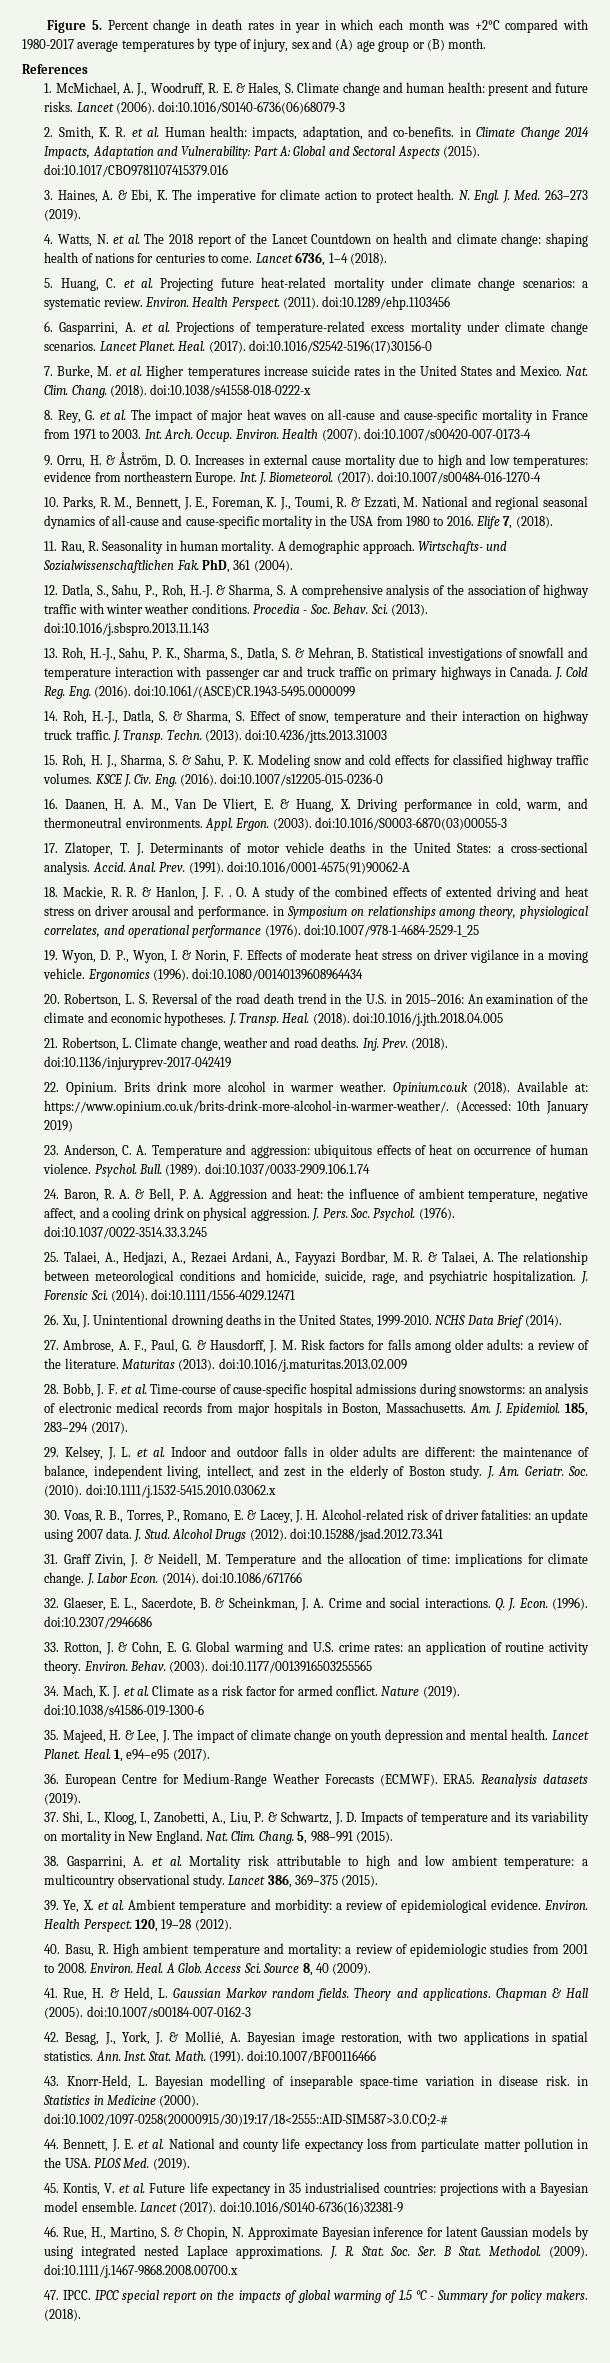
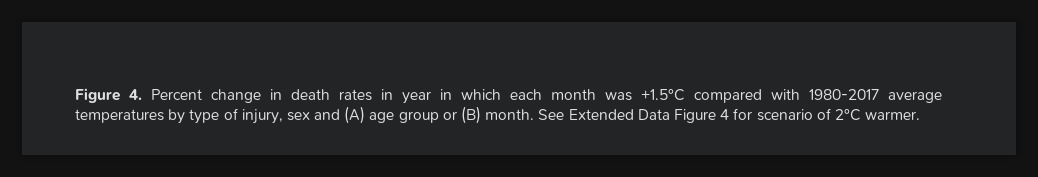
[47,20,102,33] Figure 5. -> [75,88,142,103] Figure 4.
[474,20,500,30] +2°C -> [641,89,685,101] +1.5°C
[22,64,88,74] [44,82,589,96] [44,101,346,114] [44,126,590,140] [44,146,480,159] [44,164,229,177] [44,189,589,203] [44,209,82,221] [44,233,589,247] [44,252,387,266] [44,277,589,291] [44,296,451,310] [44,321,588,335] [44,340,433,353] [44,365,589,379] [44,384,312,398] [44,409,589,423] [44,428,531,442] [44,452,588,468] [44,471,542,485] [44,496,588,510] [44,515,553,529] [44,540,508,554] [43,559,293,573] [44,584,590,598] [44,603,428,616] [44,622,210,636] [44,647,589,661] [44,666,588,680] [44,685,356,699] [44,710,590,724] [44,729,388,743] [44,754,589,768] [43,773,384,787] [44,798,589,812] [44,817,508,831] [44,842,588,856] [44,861,411,875] [44,886,589,900] [44,905,589,919] [44,924,480,938] [44,949,589,963] [43,968,364,982] [44,993,589,1007] [44,1012,504,1026] [44,1037,449,1051] [44,1056,232,1070] [44,1081,588,1095] [44,1100,589,1114] [44,1120,74,1132] [44,1144,589,1158] [43,1163,370,1177] [44,1188,589,1202] [44,1207,455,1221] [44,1226,208,1239] [44,1251,589,1265] [44,1270,589,1284] [43,1289,296,1302] [44,1314,563,1328] [44,1339,589,1353] [44,1358,407,1372] [44,1383,589,1397] [44,1402,589,1416] [44,1422,128,1434] [44,1446,590,1460] [44,1465,589,1479] [44,1484,276,1498] [44,1509,589,1523] [44,1528,444,1542] [44,1553,589,1567] [44,1572,303,1586] [44,1597,589,1611] [44,1616,153,1629] [44,1641,590,1655] [44,1660,372,1674] [44,1685,460,1699] [44,1704,205,1717] [44,1729,590,1743] [44,1749,210,1762] [44,1773,589,1787] [44,1793,82,1805] [44,1811,589,1825] [44,1830,393,1844] [44,1855,588,1869] [44,1874,379,1888] [44,1899,588,1913] [44,1919,232,1932] [44,1943,588,1957] [44,1963,372,1976] [44,1987,588,2001] [44,2006,251,2019] [44,2031,588,2045] [44,2050,377,2063] [44,2075,588,2089] [43,2095,200,2107] [44,2113,449,2127] [44,2138,589,2152] [44,2157,190,2170] [44,2182,588,2196] [44,2201,403,2214] [44,2226,589,2240] [44,2245,588,2259] [44,2264,239,2278] [44,2290,589,2303] [44,2309,82,2321] // References // 1. McMichael, A. J., Woodruff, R. E. & Hales, S. Climate change and human health: present and future risks. Lancet (2006). doi:10.1016/S0140-6736(06)68079-3 // 2. Smith, K. R. et al. Human health: impacts, adaptation, and co-benefits. in Climate Change 2014 Impacts, Adaptation and Vulnerability: Part A: Global and Sectoral Aspects (2015). doi:10.1017/CBO9781107415379.016 // 3. Haines, A. & Ebi, K. The imperative for climate action to protect health. N. Engl. J. Med. 263–273 (2019). // 4. Watts, N. et al. The 2018 report of the Lancet Countdown on health and climate change: shaping health of nations for centuries to come. Lancet 6736, 1–4 (2018). // 5. Huang, C. et al. Projecting future heat-related mortality under climate change scenarios: a systematic review. Environ. Health Perspect. (2011). doi:10.1289/ehp.1103456 // 6. Gasparrini, A. et al. Projections of temperature-related excess mortality under climate change scenarios. Lancet Planet. Heal. (2017). doi:10.1016/S2542-5196(17)30156-0 // 7. Burke, M. et al. Higher temperatures increase suicide rates in the United States and Mexico. Nat. Clim. Chang. (2018). doi:10.1038/s41558-018-0222-x // 8. Rey, G. et al. The impact of major heat waves on all-cause and cause-specific mortality in France from 1971 to 2003. Int. Arch. Occup. Environ. Health (2007). doi:10.1007/s00420-007-0173-4 // 9. Orru, H. & Åström, D. O. Increases in external cause mortality due to high and low temperatures: evidence from northeastern Europe. Int. J. Biometeorol. (2017). doi:10.1007/s00484-016-1270-4 // 10. Parks, R. M., Bennett, J. E., Foreman, K. J., Toumi, R. & Ezzati, M. National and regional seasonal dynamics of all-cause and cause-specific mortality in the USA from 1980 to 2016. Elife 7, (2018). // 11. Rau, R. Seasonality in human mortality. A demographic approach. Wirtschafts- und Sozialwissenschaftlichen Fak. PhD, 361 (2004). // 12. Datla, S., Sahu, P., Roh, H.-J. & Sharma, S. A comprehensive analysis of the association of highway traffic with winter weather conditions. Procedia - Soc. Behav. Sci. (2013). doi:10.1016/j.sbspro.2013.11.143 // 13. Roh, H.-J., Sahu, P. K., Sharma, S., Datla, S. & Mehran, B. Statistical investigations of snowfall and temperature interaction with passenger car and truck traffic on primary highways in Canada. J. Cold Reg. Eng. (2016). doi:10.1061/(ASCE)CR.1943-5495.0000099 // 14. Roh, H.-J., Datla, S. & Sharma, S. Effect of snow, temperature and their interaction on highway truck traffic. J. Transp. Techn. (2013). doi:10.4236/jtts.2013.31003 // 15. Roh, H. J., Sharma, S. & Sahu, P. K. Modeling snow and cold effects for classified highway traffic volumes. KSCE J. Civ. Eng. (2016). doi:10.1007/s12205-015-0236-0 // 16. Daanen, H. A. M., Van De Vliert, E. & Huang, X. Driving performance in cold, warm, and thermoneutral environments. Appl. Ergon. (2003). doi:10.1016/S0003-6870(03)00055-3 // 17. Zlatoper, T. J. Determinants of motor vehicle deaths in the United States: a cross-sectional analysis. Accid. Anal. Prev. (1991). doi:10.1016/0001-4575(91)90062-A // 18. Mackie, R. R. & Hanlon, J. F. . O. A study of the combined effects of extented driving and heat stress on driver arousal and performance. in Symposium on relationships among theory, physiological correlates, and operational performance (1976). doi:10.1007/978-1-4684-2529-1_25 // 19. Wyon, D. P., Wyon, I. & Norin, F. Effects of moderate heat stress on driver vigilance in a moving vehicle. Ergonomics (1996). doi:10.1080/00140139608964434 // 20. Robertson, L. S. Reversal of the road death trend in the U.S. in 2015–2016: An examination of the climate and economic hypotheses. J. Transp. Heal. (2018). doi:10.1016/j.jth.2018.04.005 // 21. Robertson, L. Climate change, weather and road deaths. Inj. Prev. (2018). doi:10.1136/injuryprev-2017-042419 // 22. Opinium. Brits drink more alcohol in warmer weather. Opinium.co.uk (2018). Available at: https://www.opinium.co.uk/brits-drink-more-alcohol-in-warmer-weather/. (Accessed: 10th January 2019) // 23. Anderson, C. A. Temperature and aggression: ubiquitous effects of heat on occurrence of human violence. Psychol. Bull. (1989). doi:10.1037/0033-2909.106.1.74 // 24. Baron, R. A. & Bell, P. A. Aggression and heat: the influence of ambient temperature, negative affect, and a cooling drink on physical aggression. J. Pers. Soc. Psychol. (1976). doi:10.1037/0022-3514.33.3.245 // 25. Talaei, A., Hedjazi, A., Rezaei Ardani, A., Fayyazi Bordbar, M. R. & Talaei, A. The relationship between meteorological conditions and homicide, suicide, rage, and psychiatric hospitalization. J. Forensic Sci. (2014). doi:10.1111/1556-4029.12471 // 26. Xu, J. Unintentional drowning deaths in the United States, 1999-2010. NCHS Data Brief (2014). // 27. Ambrose, A. F., Paul, G. & Hausdorff, J. M. Risk factors for falls among older adults: a review of the literature. Maturitas (2013). doi:10.1016/j.maturitas.2013.02.009 // 28. Bobb, J. F. et al. Time-course of cause-specific hospital admissions during snowstorms: an analysis of electronic medical records from major hospitals in Boston, Massachusetts. Am. J. Epidemiol. 185, 283–294 (2017). // 29. Kelsey, J. L. et al. Indoor and outdoor falls in older adults are different: the maintenance of balance, independent living, intellect, and zest in the elderly of Boston study. J. Am. Geriatr. Soc. (2010). doi:10.1111/j.1532-5415.2010.03062.x // 30. Voas, R. B., Torres, P., Romano, E. & Lacey, J. H. Alcohol-related risk of driver fatalities: an update using 2007 data. J. Stud. Alcohol Drugs (2012). doi:10.15288/jsad.2012.73.341 // 31. Graff Zivin, J. & Neidell, M. Temperature and the allocation of time: implications for climate change. J. Labor Econ. (2014). doi:10.1086/671766 // 32. Glaeser, E. L., Sacerdote, B. & Scheinkman, J. A. Crime and social interactions. Q. J. Econ. (1996). doi:10.2307/2946686 // 33. Rotton, J. & Cohn, E. G. Global warming and U.S. crime rates: an application of routine activity theory. Environ. Behav. (2003). doi:10.1177/0013916503255565 // 34. Mach, K. J. et al. Climate as a risk factor for armed conflict. Nature (2019). doi:10.1038/s41586-019-1300-6 // 35. Majeed, H. & Lee, J. The impact of climate change on youth depression and mental health. Lancet Planet. Heal. 1, e94–e95 (2017). // 36. European Centre for Medium-Range Weather Forecasts (ECMWF). ERA5. Reanalysis datasets (2019). // 37. Shi, L., Kloog, I., Zanobetti, A., Liu, P. & Schwartz, J. D. Impacts of temperature and its variability on mortality in New England. Nat. Clim. Chang. 5, 988–991 (2015). // 38. Gasparrini, A. et al. Mortality risk attributable to high and low ambient temperature: a multicountry observational study. Lancet 386, 369–375 (2015). // 39. Ye, X. et al. Ambient temperature and morbidity: a review of epidemiological evidence. Environ. Health Perspect. 120, 19–28 (2012). // 40. Basu, R. High ambient temperature and mortality: a review of epidemiologic studies from 2001 to 2008. Environ. Heal. A Glob. Access Sci. Source 8, 40 (2009). // 41. Rue, H. & Held, L. Gaussian Markov random fields. Theory and applications. Chapman & Hall (2005). doi:10.1007/s00184-007-0162-3 // 42. Besag, J., York, J. & Mollié, A. Bayesian image restoration, with two applications in spatial statistics. Ann. Inst. Stat. Math. (1991). doi:10.1007/BF00116466 // 43. Knorr-Held, L. Bayesian modelling of inseparable space-time variation in disease risk. in Statistics in Medicine (2000). doi:10.1002/1097-0258(20000915/30)19:17/18<2555::AID-SIM587>3.0.CO;2-# // 44. Bennett, J. E. et al. National and county life expectancy loss from particulate matter pollution in the USA. PLOS Med. (2019). // 45. Kontis, V. et al. Future life expectancy in 35 industrialised countries: projections with a Bayesian model ensemble. Lancet (2017). doi:10.1016/S0140-6736(16)32381-9 // 46. Rue, H., Martino, S. & Chopin, N. Approximate Bayesian inference for latent Gaussian models by using integrated nested Laplace approximations. J. R. Stat. Soc. Ser. B Stat. Methodol. (2009). doi:10.1111/j.1467-9868.2008.00700.x // 47. IPCC. IPCC special report on the impacts of global warming of 1.5 °C - Summary for policy makers. (2018). -> [538,108,921,123] See Extended Data Figure 4 for scenario of 2°C warmer.

